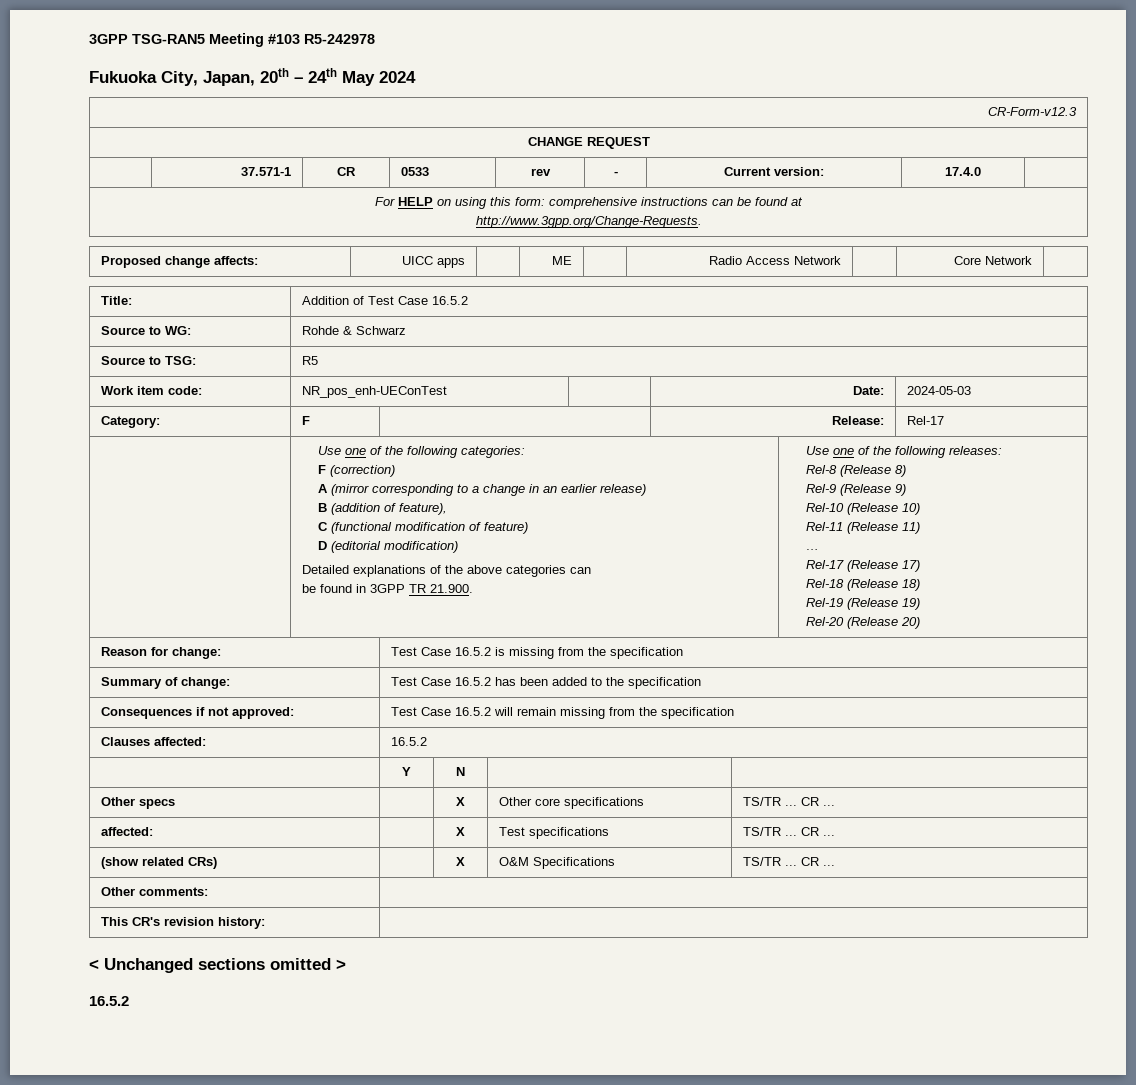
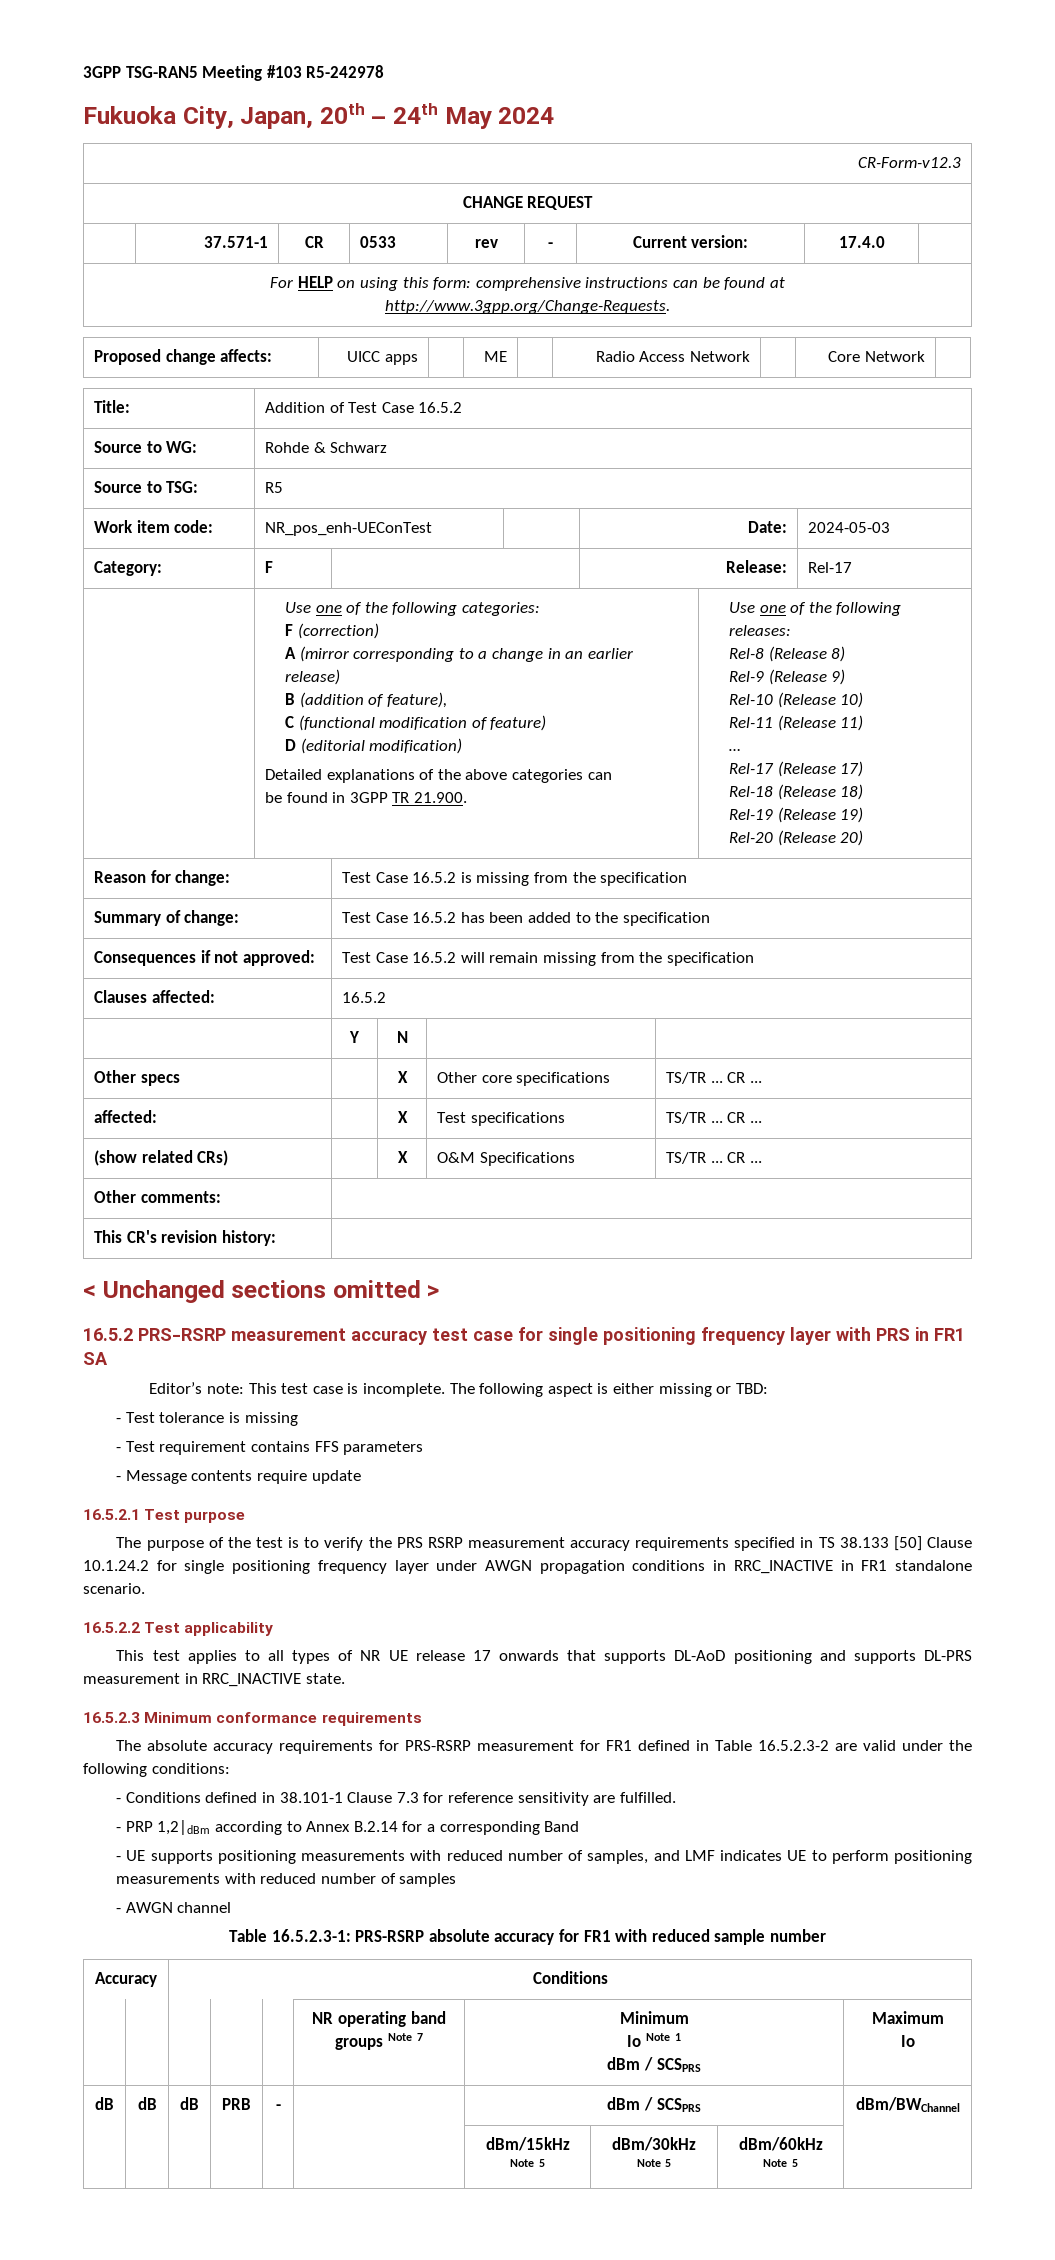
(129, 1001) none -> [138,1327,965,1345] [83,1352,108,1365] [149,1382,768,1397] [116,1412,298,1426] [116,1441,424,1455] [116,1470,361,1484] [83,1509,246,1523] [116,1536,973,1551] [83,1560,972,1574] [83,1583,145,1594] [83,1622,274,1636] [116,1650,972,1664] [83,1673,345,1687] [83,1712,422,1726] [116,1740,973,1754] [83,1763,230,1777] [116,1792,676,1806] [116,1820,580,1835] [116,1850,973,1864] [116,1873,457,1887] [116,1902,232,1913] [229,1929,826,1945] [95,1972,157,1987] [532,1971,608,1984] [312,2011,446,2027] [335,2033,423,2050] [619,2011,689,2024] [627,2033,681,2047] [607,2057,701,2072] [871,2011,944,2024] [900,2035,915,2047] [95,2097,114,2110] [137,2097,157,2110] [180,2097,199,2110] [222,2098,251,2110] [275,2104,281,2110] [607,2097,701,2112] [855,2097,960,2112] [485,2137,570,2151] [510,2159,545,2167] [612,2137,696,2151] [636,2159,672,2167] [738,2137,823,2151] [763,2159,798,2167] PRS-RSRP measurement accuracy test case for single positioning frequency layer with PRS in FR1 SA // Editor’s note: This test case is incomplete. The following aspect is either missing or TBD: // - Test tolerance is missing // - Test requirement contains FFS parameters // - Message contents require update // 16.5.2.1 Test purpose // The purpose of the test is to verify the PRS RSRP measurement accuracy requirements specified in TS 38.133 [50] Clause 10.1.24.2 for single positioning frequency layer under AWGN propagation conditions in RRC_INACTIVE in FR1 standalone scenario. // 16.5.2.2 Test applicability // This test applies to all types of NR UE release 17 onwards that supports DL-AoD positioning and supports DL-PRS measurement in RRC_INACTIVE state. // 16.5.2.3 Minimum conformance requirements // The absolute accuracy requirements for PRS-RSRP measurement for FR1 defined in Table 16.5.2.3-2 are valid under the following conditions: // - Conditions defined in 38.101-1 Clause 7.3 for reference sensitivity are fulfilled. // - PRP 1,2|dBm according to Annex B.2.14 for a corresponding Band // - UE supports positioning measurements with reduced number of samples, and LMF indicates UE to perform positioning measurements with reduced number of samples // - AWGN channel // Table 16.5.2.3-1: PRS-RSRP absolute accuracy for FR1 with reduced sample number // Accuracy | Conditions // | | | | | NR operating band groups Note 7 | Minimum // Io Note 1 // dBm / SCSPRS | Maximum // Io // dB | dB | dB | PRB | - | | dBm / SCSPRS | dBm/BWChannel // | | | | | | dBm/15kHz Note 5 | dBm/30kHz Note 5 | dBm/60kHz Note 5 |

